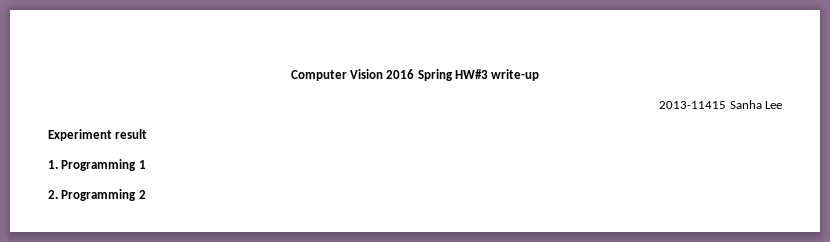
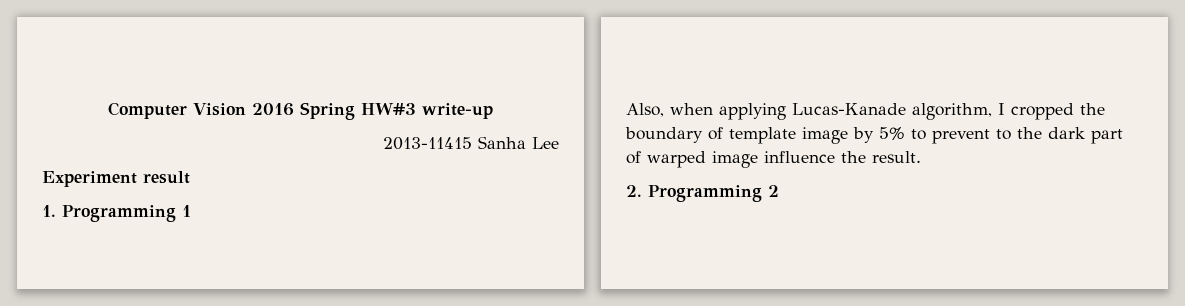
(146, 164) none -> [626,103,1105,120] [625,127,1123,144] [626,151,921,168] // Also, when applying Lucas-Kanade algorithm, I cropped the boundary of template image by 5% to prevent to the dark part of warped image influence the result.

